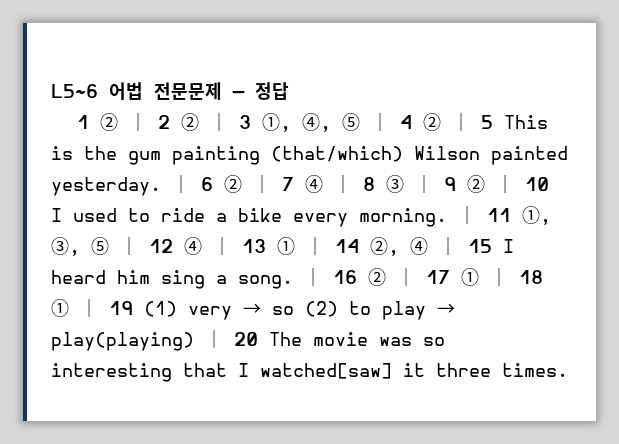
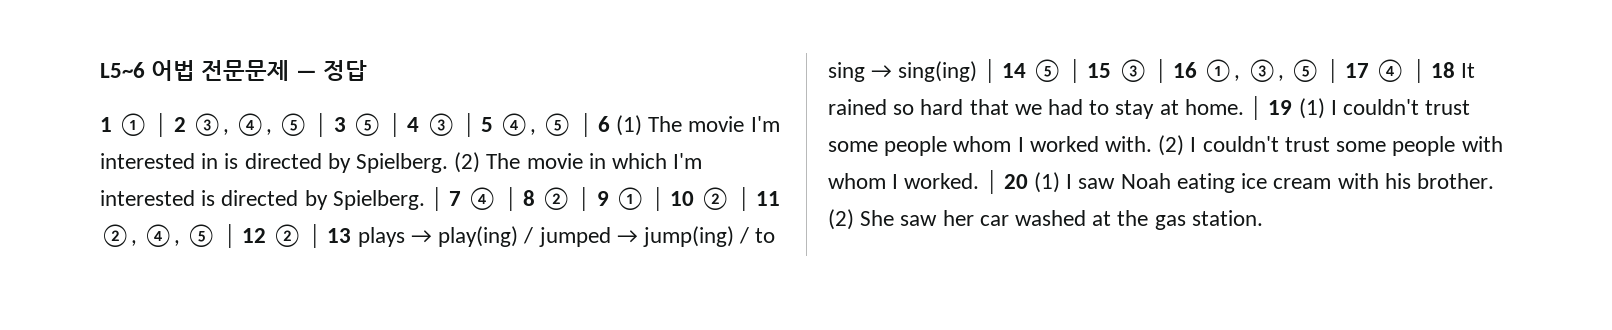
[99,113,118,131] ② -> [118,113,150,136] ①
[180,113,548,132] [51,146,568,165] [51,175,242,196] ② │ 3 ①, ④, ⑤ │ 4 ② │ 5 This is the gum painting (that/which) Wilson painted yesterday. │ 6 ② -> [191,113,780,137] [100,152,703,173] [100,190,425,210] ③, ④, ⑤ │ 3 ⑤ │ 4 ③ │ 5 ④, ⑤ │ 6 (1) The movie I'm interested in is directed by Spielberg. (2) The movie in which I'm interested is directed by Spielberg.
[386,175,549,194] [51,206,511,227] ③ │ 9 ② │ 10 I used to ride a bike every morning. │ 11 -> [541,187,780,211] [100,224,776,248] [828,59,1198,83] ② │ 9 ① │ 10 ② │ 11 ②, ④, ⑤ │ 12 ② │ 13 plays → play(ing) / jumped → jump(ing) / to sing → sing(ing) │ 14 ⑤ │ 15 ③ │ 16
[149,237,514,256] [51,268,543,289] [51,299,455,320] [51,330,445,351] [51,363,568,382] 12 ④ │ 13 ① │ 14 ②, ④ │ 15 I heard him sing a song. │ 16 ② │ 17 ① │ 18 ① │ 19 (1) very → so (2) to play → play(playing) │ 20 The movie was so interesting that I watched[saw] it three times. -> [1345,59,1475,83] [828,96,1471,120] [828,135,1503,156] [828,170,1494,194] [828,209,1263,230] 17 ④ │ 18 It rained so hard that we had to stay at home. │ 19 (1) I couldn't trust some people whom I worked with. (2) I couldn't trust some people with whom I worked. │ 20 (1) I saw Noah eating ice cream with his brother. (2) She saw her car washed at the gas station.

